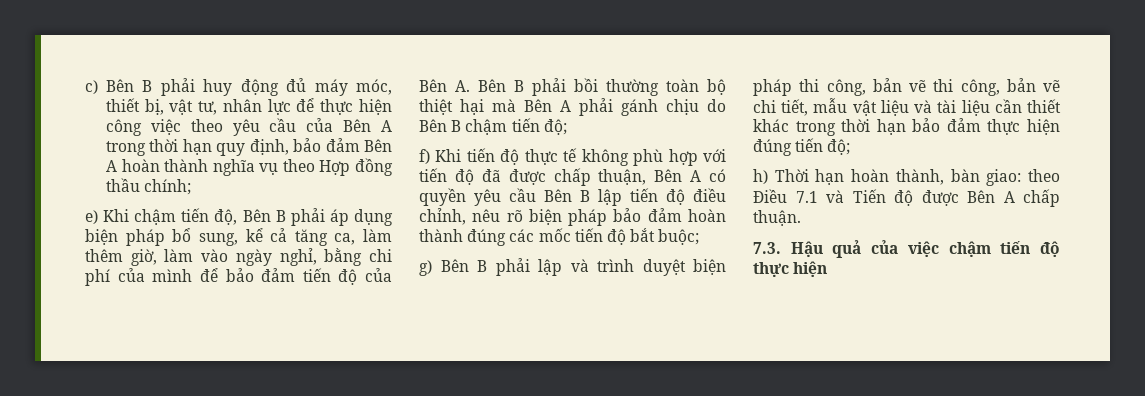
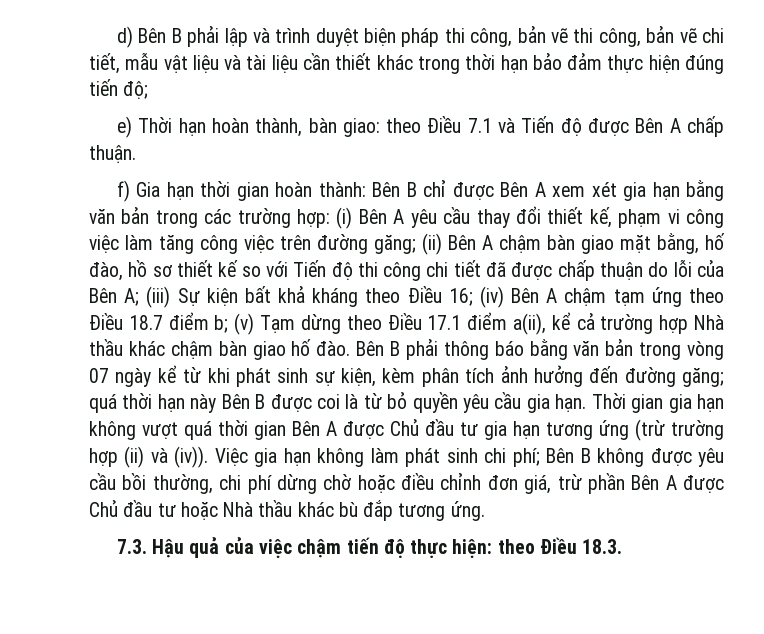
[85,78,393,96] [105,98,392,115] [105,118,392,136] [105,138,393,156] [105,158,393,176] [105,178,192,195] [85,208,393,226] [85,228,392,246] [85,248,393,266] [85,268,392,286] [419,78,726,96] [419,98,726,116] [419,118,567,135] [419,148,726,166] [419,168,726,186] [419,188,726,206] [419,208,726,226] [419,228,700,246] [419,260,432,276] c) Bên B phải huy động đủ máy móc, thiết bị, vật tư, nhân lực để thực hiện công việc theo yêu cầu của Bên A trong thời hạn quy định, bảo đảm Bên A hoàn thành nghĩa vụ theo Hợp đồng thầu chính; // e) Khi chậm tiến độ, Bên B phải áp dụng biện pháp bổ sung, kể cả tăng ca, làm thêm giờ, làm vào ngày nghỉ, bằng chi phí của mình để bảo đảm tiến độ của Bên A. Bên B phải bồi thường toàn bộ thiệt hại mà Bên A phải gánh chịu do Bên B chậm tiến độ; // f) Khi tiến độ thực tế không phù hợp với tiến độ đã được chấp thuận, Bên A có quyền yêu cầu Bên B lập tiến độ điều chỉnh, nêu rõ biện pháp bảo đảm hoàn thành đúng các mốc tiến độ bắt buộc; // g) -> [116,26,133,48] d)
[753,169,768,184] h) -> [116,116,132,138] e)
(801, 218) none -> [116,180,724,202] [89,206,725,229] [89,233,725,255] [89,259,724,281] [89,286,724,308] [89,312,724,335] [89,339,724,360] [89,365,724,387] [89,392,725,413] [89,419,724,441] [89,446,725,468] [89,473,724,494] [89,500,485,521] // f) Gia hạn thời gian hoàn thành: Bên B chỉ được Bên A xem xét gia hạn bằng văn bản trong các trường hợp: (i) Bên A yêu cầu thay đổi thiết kế, phạm vi công việc làm tăng công việc trên đường găng; (ii) Bên A chậm bàn giao mặt bằng, hố đào, hồ sơ thiết kế so với Tiến độ thi công chi tiết đã được chấp thuận do lỗi của Bên A; (iii) Sự kiện bất khả kháng theo Điều 16; (iv) Bên A chậm tạm ứng theo Điều 18.7 điểm b; (v) Tạm dừng theo Điều 17.1 điểm a(ii), kể cả trường hợp Nhà thầu khác chậm bàn giao hố đào. Bên B phải thông báo bằng văn bản trong vòng 07 ngày kể từ khi phát sinh sự kiện, kèm phân tích ảnh hưởng đến đường găng; quá thời hạn này Bên B được coi là từ bỏ quyền yêu cầu gia hạn. Thời gian gia hạn không vượt quá thời gian Bên A được Chủ đầu tư gia hạn tương ứng (trừ trường hợp (ii) và (iv)). Việc gia hạn không làm phát sinh chi phí; Bên B không được yêu cầu bồi thường, chi phí dừng chờ hoặc điều chỉnh đơn giá, trừ phần Bên A được Chủ đầu tư hoặc Nhà thầu khác bù đắp tương ứng.
[793,261,828,277] hiện -> [452,537,623,558] hiện: theo Điều 18.3.

